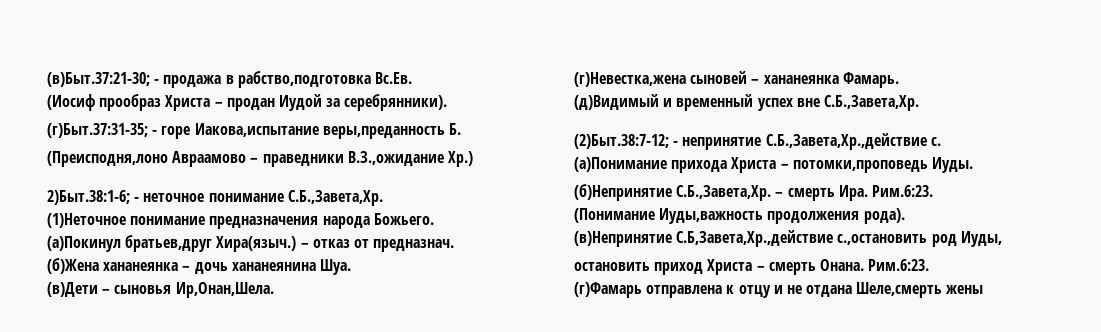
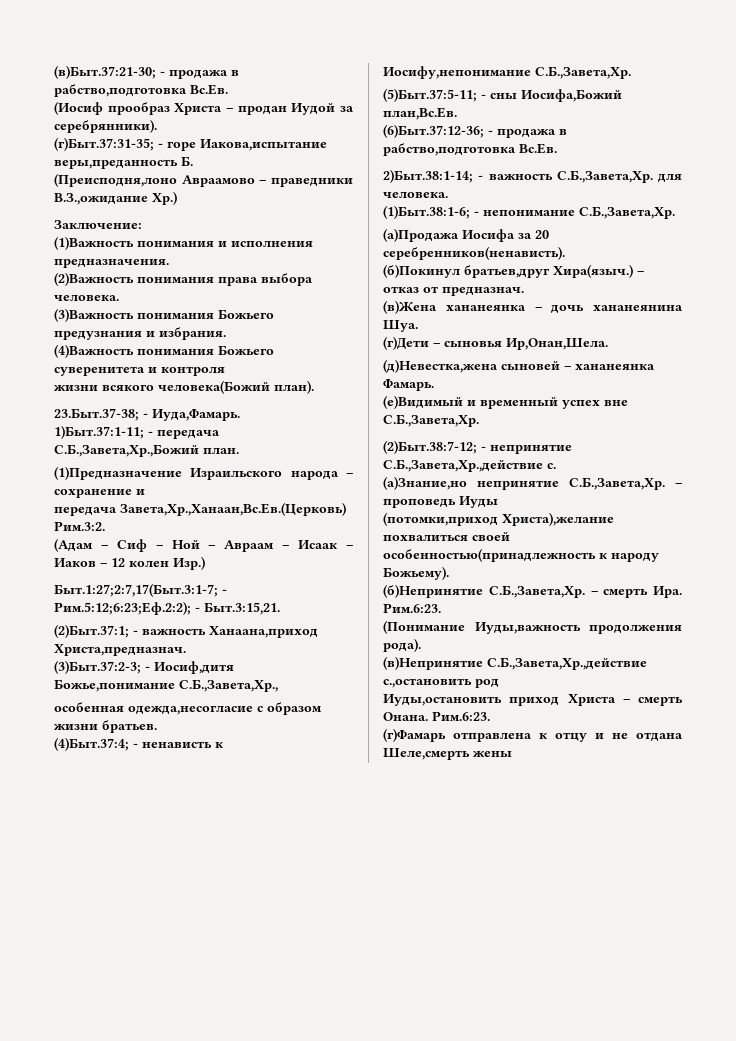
[47,190,383,206] [47,213,434,229] [47,236,121,252] 2)Быт.38:1-6; - неточное понимание С.Б.,Завета,Хр. // (1)Неточное понимание предназначения народа Божьего. // (а)Покинул -> [54,220,142,229] [54,236,313,250] [54,259,169,268] [54,272,313,286] [54,295,119,301] [54,308,274,322] [54,327,226,340] [54,344,274,358] [54,366,225,376] [53,380,314,394] [54,408,240,421] [54,425,220,439] [54,444,239,457] [54,466,354,480] [54,489,145,498] [54,502,346,516] [54,521,105,531] [54,538,354,552] [54,556,205,570] [54,583,227,597] [54,601,280,615] [54,624,318,638] [54,644,186,656] [54,660,234,674] [54,679,278,692] [54,702,322,715] [53,720,157,733] [54,737,223,751] [383,66,631,79] [383,88,622,102] [383,107,457,120] [383,124,567,138] [383,143,557,156] [383,169,682,183] [383,192,448,198] [383,205,675,219] [383,228,549,242] [383,246,565,260] [383,264,460,278] Заключение: // (1)Важность понимания и исполнения предназначения. // (2)Важность понимания права выбора человека. // (3)Важность понимания Божьего предузнания и избрания. // (4)Важность понимания Божьего суверенитета и контроля // жизни всякого человека(Божий план). // 23.Быт.37-38; - Иуда,Фамарь. // 1)Быт.37:1-11; - передача С.Б.,Завета,Хр.,Божий план. // (1)Предназначение Израильского народа – сохранение и // передача Завета,Хр.,Ханаан,Вс.Ев.(Церковь) Рим.3:2. // (Адам – Сиф – Ной – Авраам – Исаак – Иаков – 12 колен Изр.) // Быт.1:27;2:7,17(Быт.3:1-7; - Рим.5:12;6:23;Еф.2:2); - Быт.3:15,21. // (2)Быт.37:1; - важность Ханаана,приход Христа,предназнач. // (3)Быт.37:2-3; - Иосиф,дитя Божье,понимание С.Б.,Завета,Хр., // особенная одежда,несогласие с образом жизни братьев. // (4)Быт.37:4; - ненависть к Иосифу,непонимание С.Б.,Завета,Хр. // (5)Быт.37:5-11; - сны Иосифа,Божий план,Вс.Ев. // (6)Быт.37:12-36; - продажа в рабство,подготовка Вс.Ев. // 2)Быт.38:1-14; - важность С.Б.,Завета,Хр. для человека. // (1)Быт.38:1-6; - непонимание С.Б.,Завета,Хр. // (а)Продажа Иосифа за 20 серебренников(ненависть). // (б)Покинул
[47,258,99,274] (б)Жена -> [383,300,437,314] (в)Жена
[47,282,98,297] (в)Дети -> [383,336,429,350] (г)Дети
[574,72,686,87] (г)Невестка,жена -> [383,359,498,373] (д)Невестка,жена
[574,94,659,110] (д)Видимый -> [383,395,463,409] (е)Видимый
[574,157,973,173] (а)Понимание прихода Христа – потомки,проповедь Иуды. -> [383,476,683,490] [383,496,498,508] [383,512,614,526] [383,531,510,541] [383,548,659,562] [383,566,449,580] (а)Знание,но непринятие С.Б.,Завета,Хр. – проповедь Иуды // (потомки,приход Христа),желание похвалиться своей особенностью(принадлежность к народу Божьему).
[676,230,834,247] С.Б,Завета,Хр.,действие -> [487,657,647,670] С.Б.,Завета,Хр.,действие
[960,231,1002,247] [574,262,650,271] Иуды, // остановить -> [383,694,502,706] // Иуды,остановить

